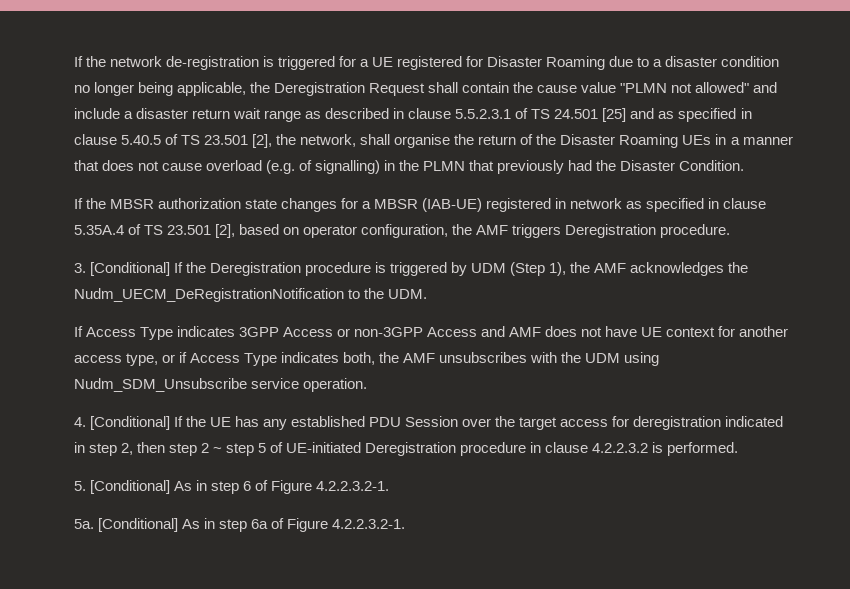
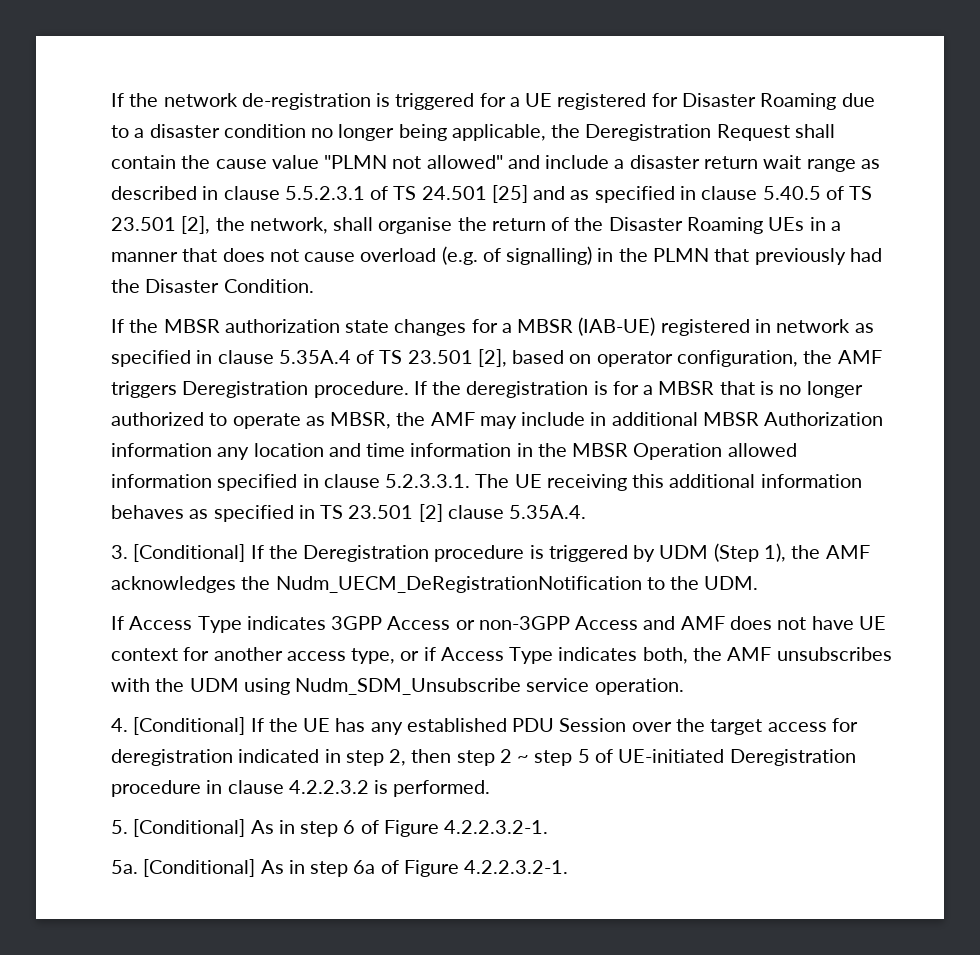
(731, 231) none -> [413,381,863,398] [111,412,884,429] [111,443,797,460] [111,474,862,491] [111,504,587,522] If the deregistration is for a MBSR that is no longer authorized to operate as MBSR, the AMF may include in additional MBSR Authorization information any location and time information in the MBSR Operation allowed information specified in clause 5.2.3.3.1. The UE receiving this additional information behaves as specified in TS 23.501 [2] clause 5.35A.4.

